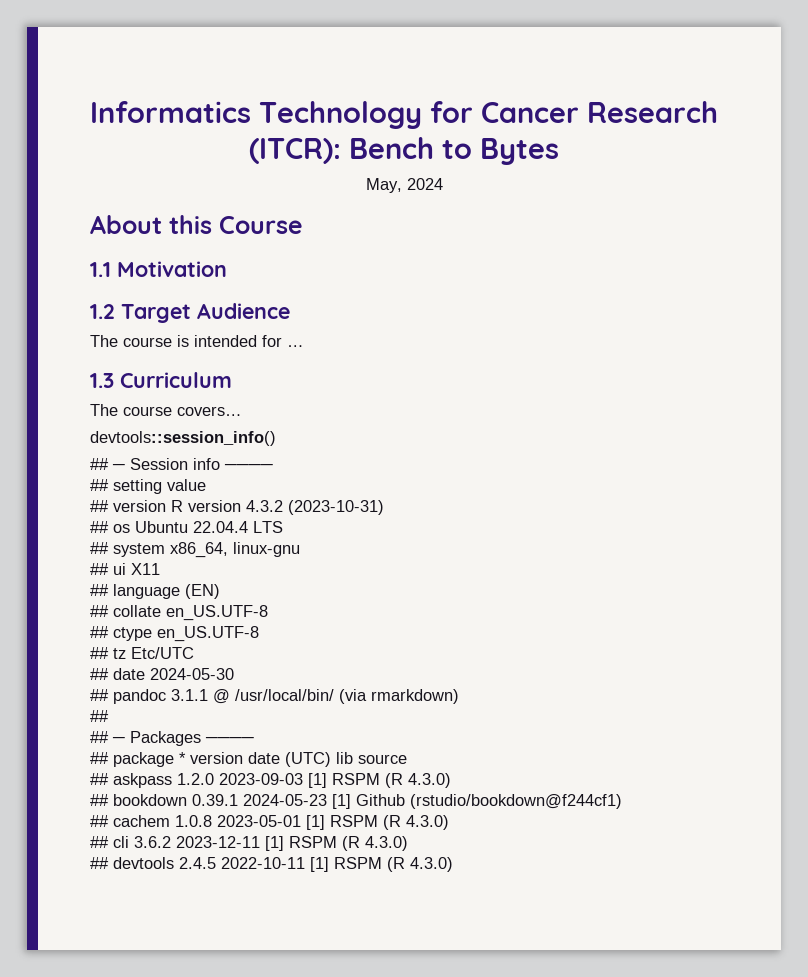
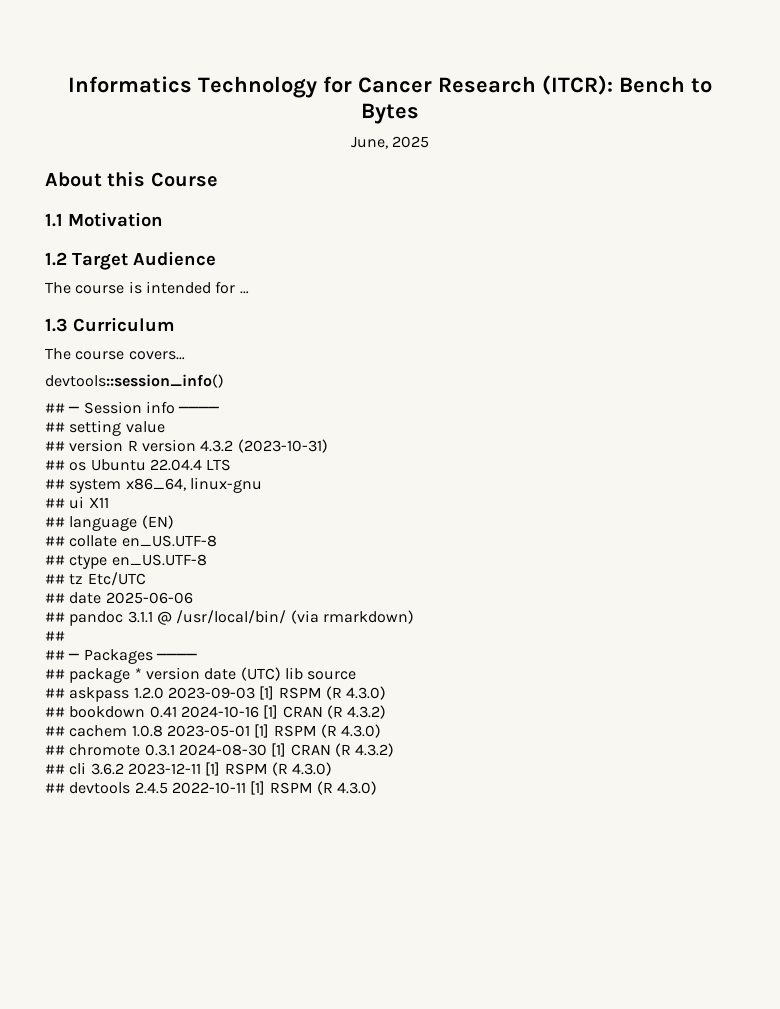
[365,178,443,193] May, 2024 -> [350,136,430,149] June, 2025
[150,668,234,680] 2024-05-30 -> [105,592,193,604] 2025-06-06
[192,794,622,809] 0.39.1 2024-05-23 [1] Github (rstudio/bookdown@f244cf1) -> [149,705,387,719] 0.41 2024-10-16 [1] CRAN (R 4.3.2)
(449, 822) none -> [45,743,395,757] // ## chromote 0.3.1 2024-08-30 [1] CRAN (R 4.3.2)

